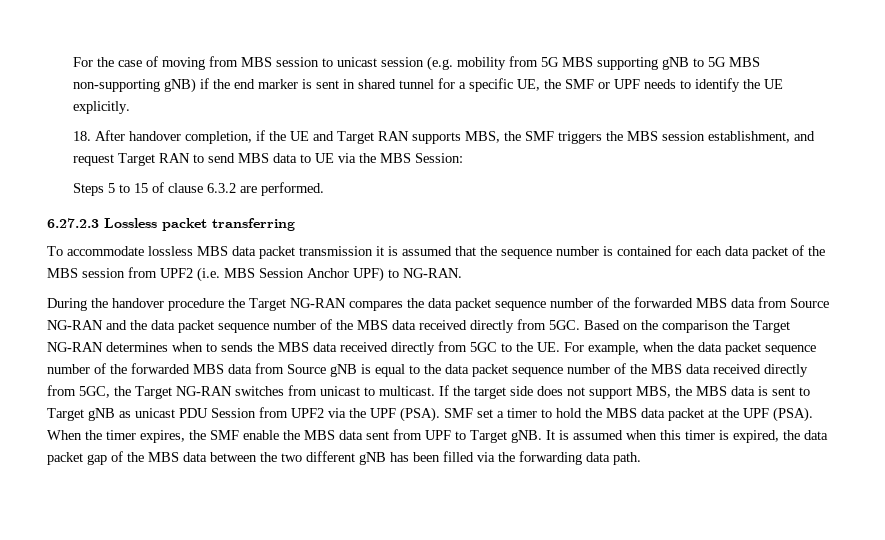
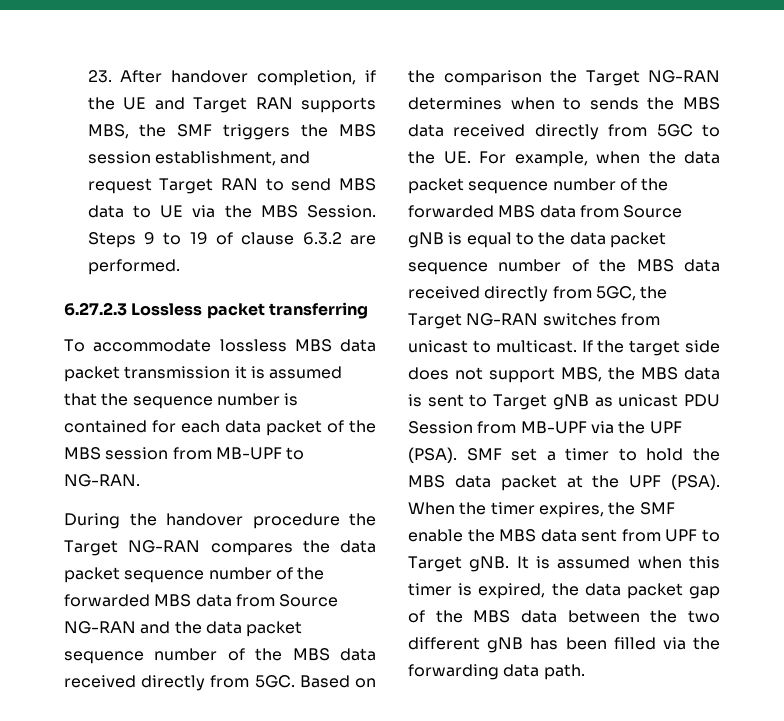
[72,56,760,71] [72,78,783,93] [72,101,130,114] [72,131,91,141] For the case of moving from MBS session to unicast session (e.g. mobility from 5G MBS supporting gNB to 5G MBS non-supporting gNB) if the end marker is sent in shared tunnel for a specific UE, the SMF or UPF needs to identify the UE explicitly. // 18. -> [87,70,112,83] 23.
[414,153,463,163] [72,183,148,196] Session: // Steps 5 to 15 -> [306,205,376,218] [87,232,208,248] Session. Steps 9 to 19
[160,267,384,282] UPF2 (i.e. MBS Session Anchor UPF) -> [215,447,282,460] MB-UPF
[291,408,324,418] UPF2 -> [520,421,587,434] MB-UPF

